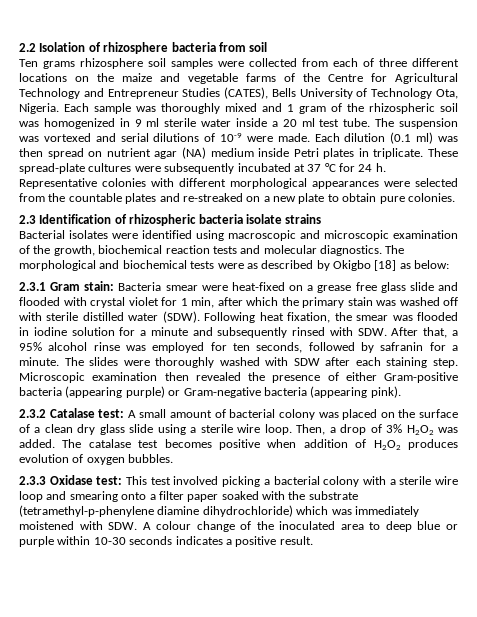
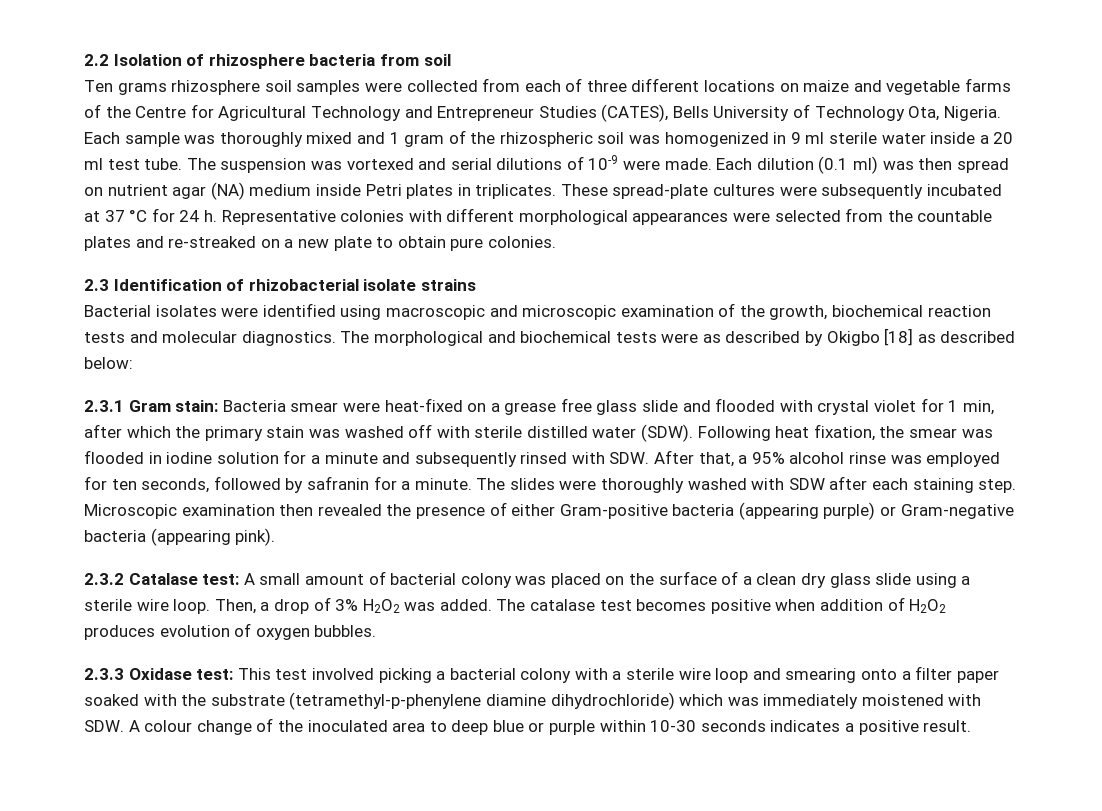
[97,73,114,82] the -> (799, 87) none
[373,148,424,159] triplicate. -> [475,184,557,199] triplicates.
[129,214,243,226] rhizospheric bacteria -> [248,279,359,291] rhizobacterial
(411, 266) none -> [940,331,1016,343] described

